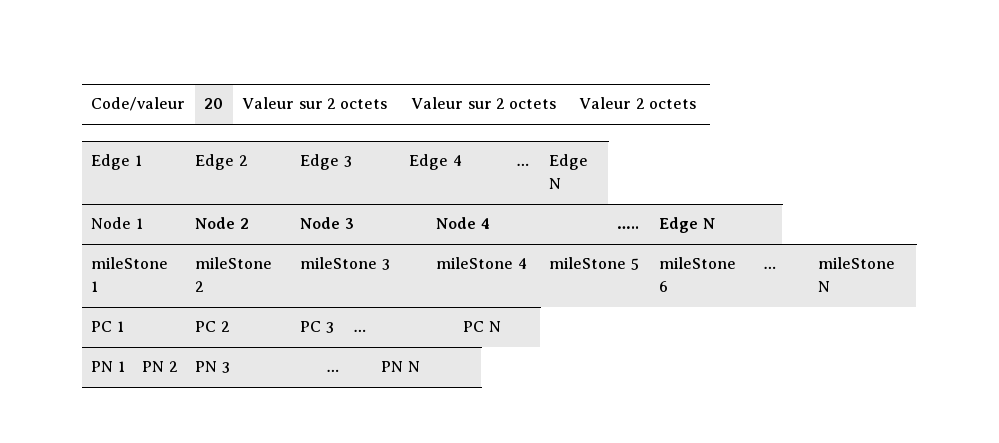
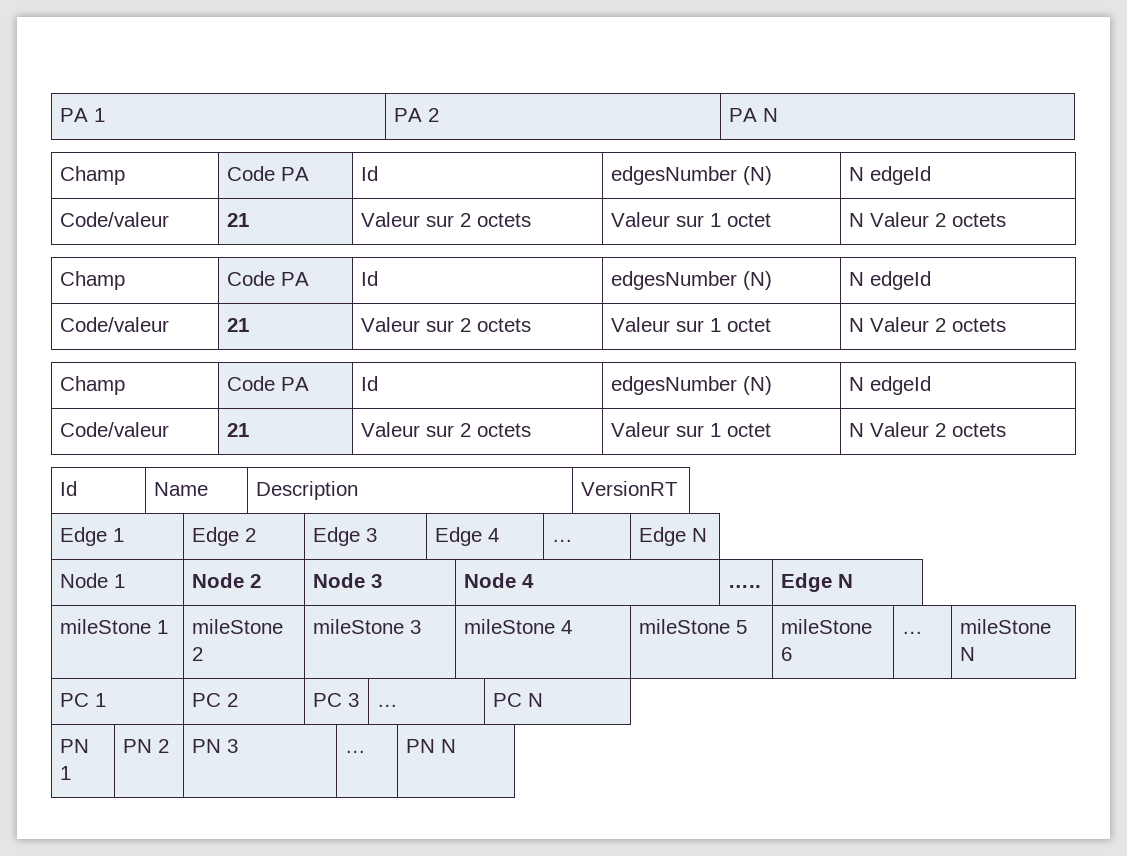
[91,97,186,111] [204,98,224,109] [242,97,388,109] [411,97,557,109] [579,97,696,109] Code/valeur | 20 | Valeur sur 2 octets | Valeur sur 2 octets | Valeur 2 octets -> [60,108,106,122] [394,108,440,122] [729,108,779,122] [60,166,126,185] [227,166,310,181] [361,166,379,181] [611,166,773,185] [849,166,932,185] [60,212,170,227] [227,213,250,227] [361,212,532,227] [611,212,772,227] [849,212,1007,227] [60,271,126,290] [227,271,310,286] [361,271,379,286] [611,271,773,290] [849,271,932,290] [60,317,170,332] [227,318,250,332] [361,317,532,332] [611,317,772,332] [849,317,1007,332] [60,376,126,395] [227,376,310,391] [361,376,379,391] [611,376,773,395] [849,376,932,395] [60,422,170,437] [227,423,250,437] [361,422,532,437] [611,422,772,437] [849,422,1007,437] [60,481,78,496] [154,482,209,496] [256,481,359,500] [581,481,679,496] PA 1 | PA 2 | PA N // Champ | Code PA | Id | edgesNumber (N) | N edgeId // Code/valeur | 21 | Valeur sur 2 octets | Valeur sur 1 octet | N Valeur 2 octets // Champ | Code PA | Id | edgesNumber (N) | N edgeId // Code/valeur | 21 | Valeur sur 2 octets | Valeur sur 1 octet | N Valeur 2 octets // Champ | Code PA | Id | edgesNumber (N) | N edgeId // Code/valeur | 21 | Valeur sur 2 octets | Valeur sur 1 octet | N Valeur 2 octets // Id | Name | Description | VersionRT

